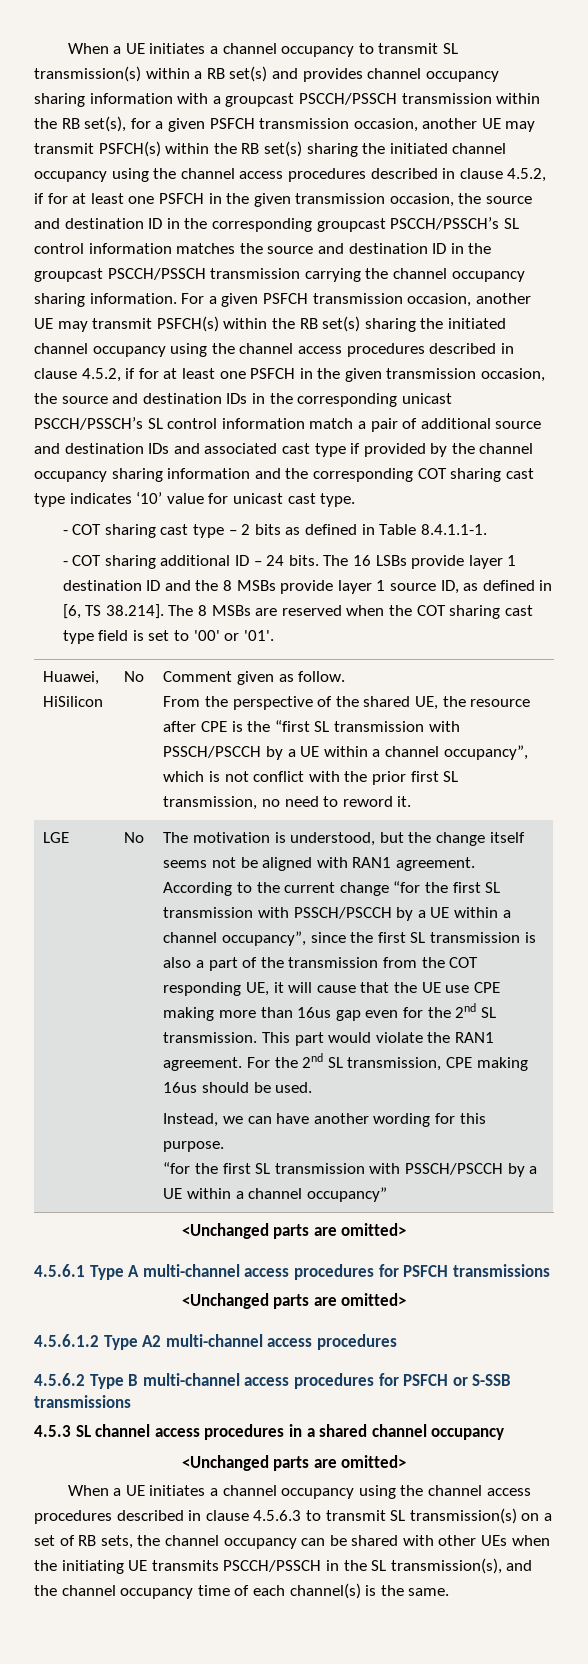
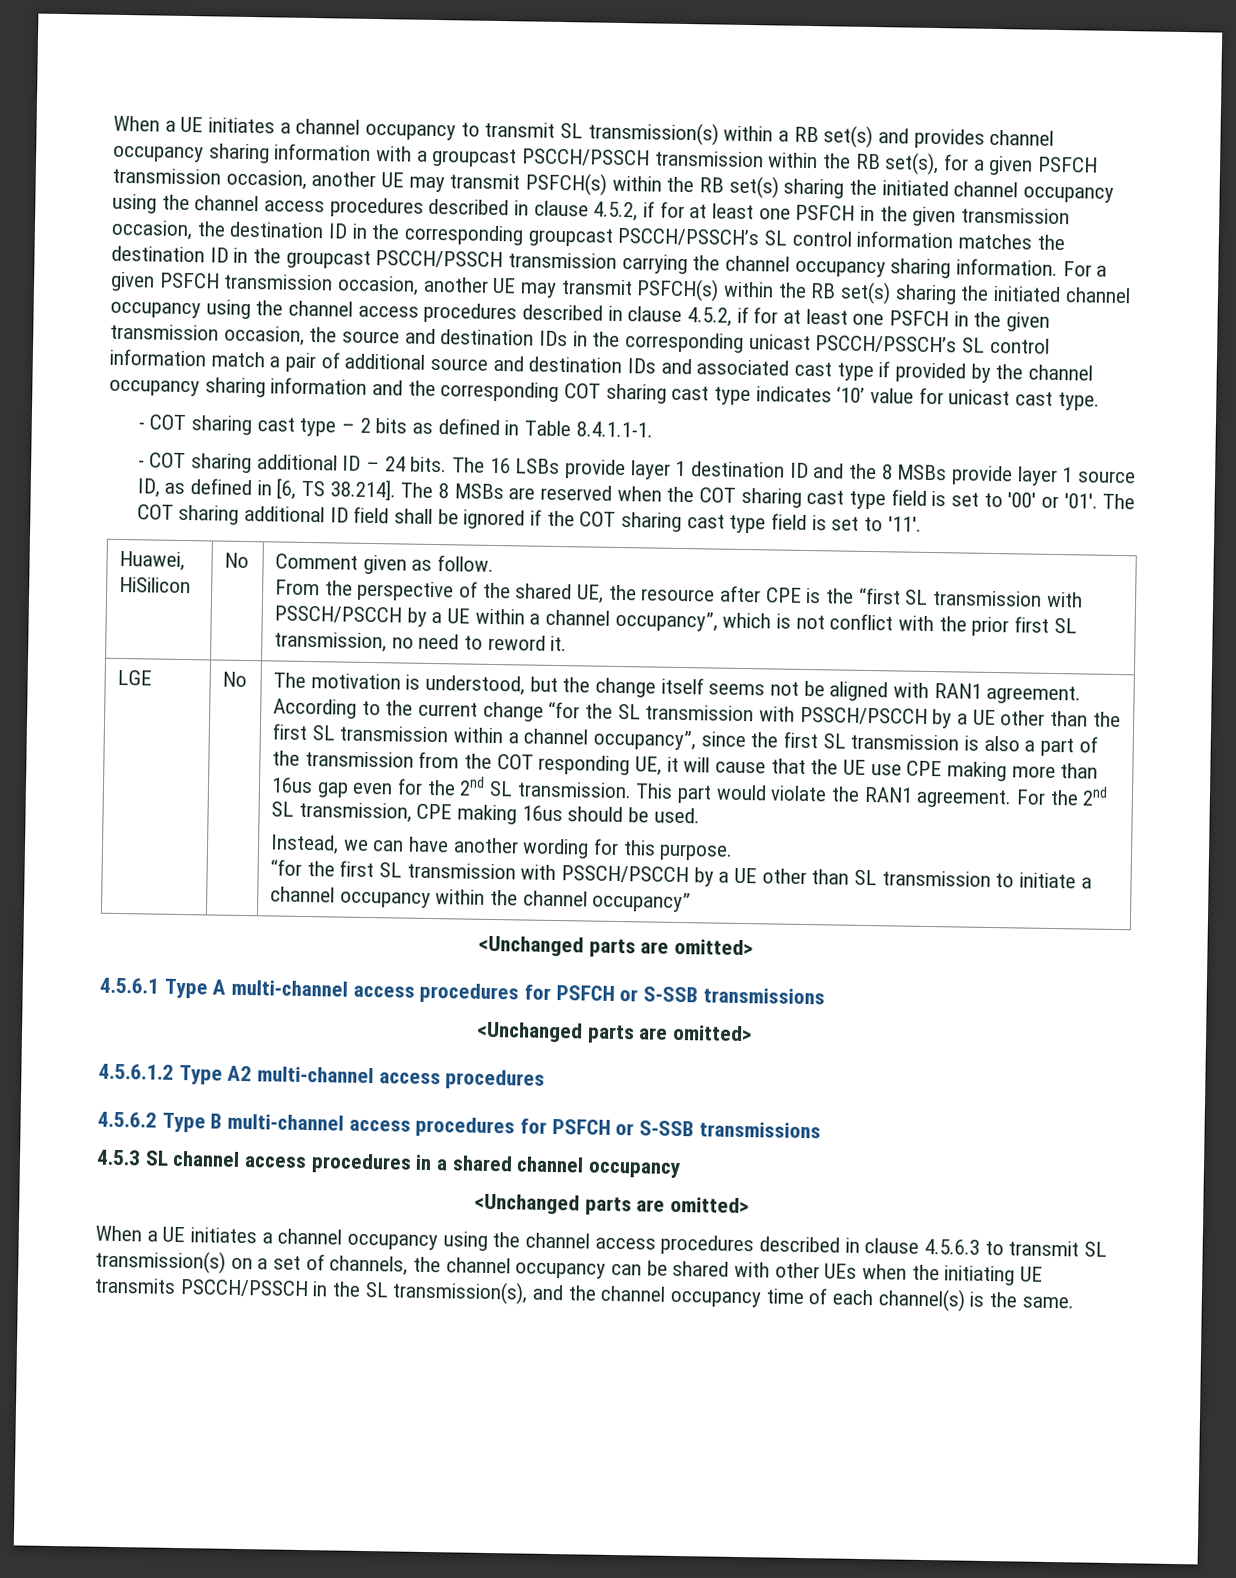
[486,196,533,204] [34,218,60,229] source and -> (226, 229) none
[267,243,344,254] source and -> (1065, 242) none
(274, 635) none -> [1102,493,1136,510] [136,504,922,534] The COT sharing additional ID field shall be ignored if the COT sharing cast type field is set to '11'.
[452,882,501,893] [163,907,450,921] first SL transmission with PSSCH/PSCCH by a UE -> [617,703,1121,729] [271,723,449,743] SL transmission with PSSCH/PSCCH by a UE other than the first SL transmission
[187,1188,244,1199] within a -> [761,868,1092,889] [269,886,518,908] other than SL transmission to initiate a channel occupancy within the
(449, 1271) none -> [619,986,699,1003] or S-SSB
[78,1535,133,1549] RB sets, -> [329,1255,409,1276] channels,

